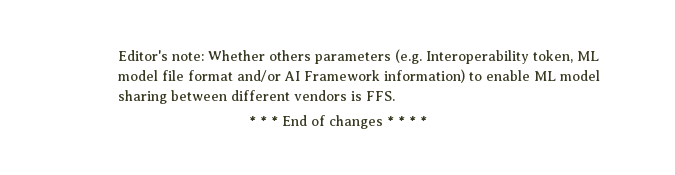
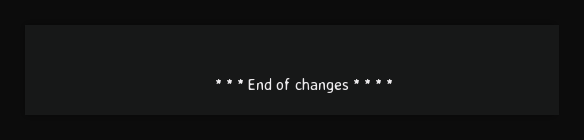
[118,49,600,64] [118,69,601,83] [118,90,396,104] Editor's note: Whether others parameters (e.g. Interoperability token, ML model file format and/or AI Framework information) to enable ML model sharing between different vendors is FFS. // -> (214, 84) none

